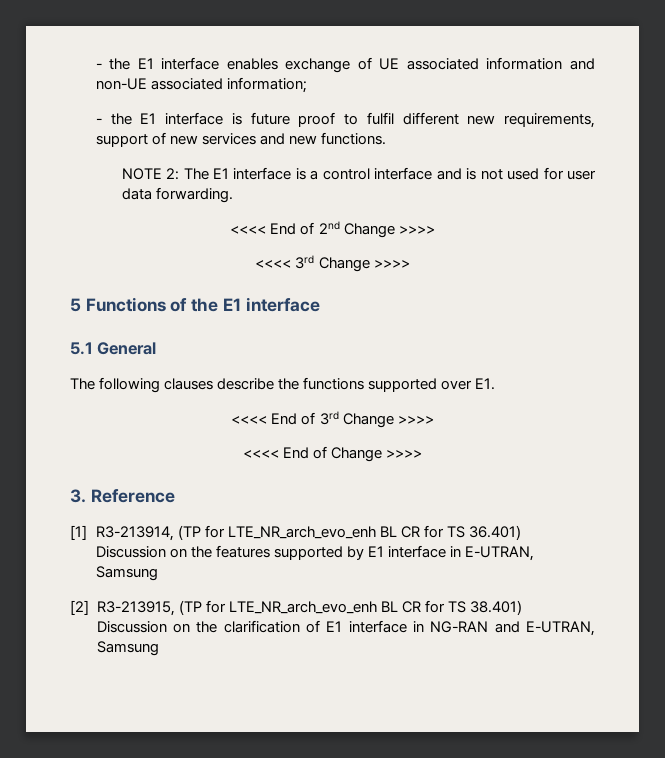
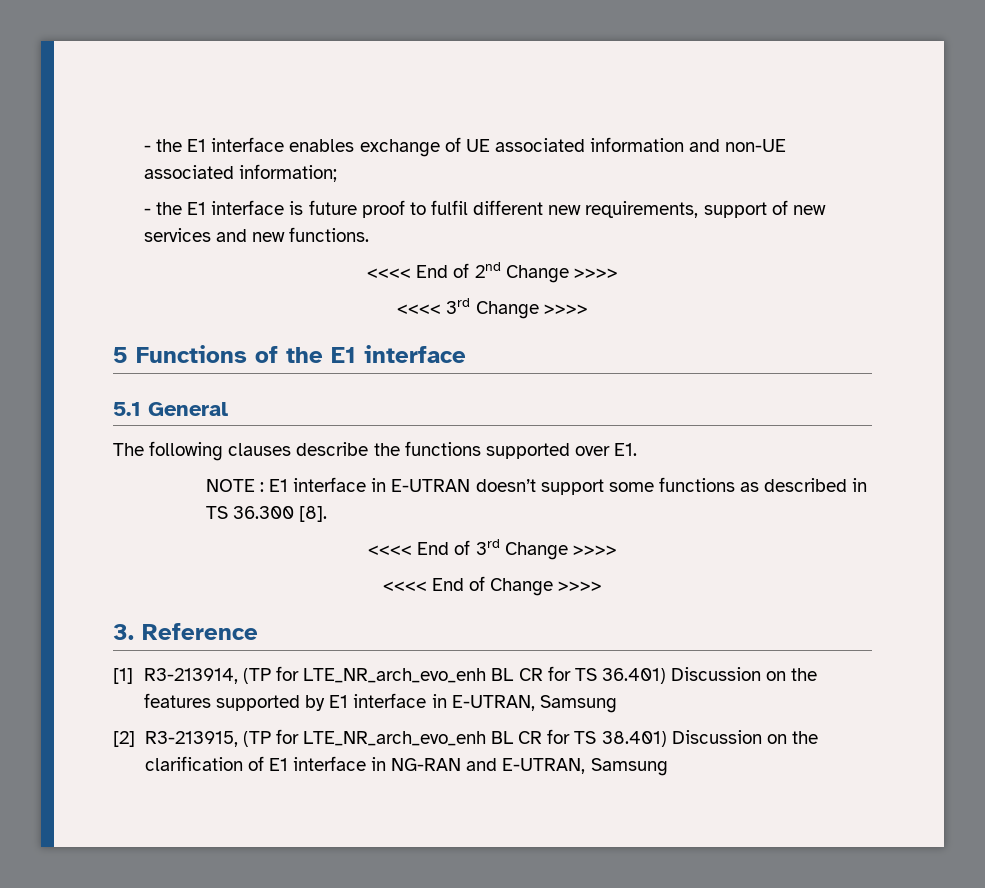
[121,167,597,180] [121,187,233,203] // NOTE 2: The E1 interface is a control interface and is not used for user data forwarding. -> (370, 234) none
(496, 384) none -> [205,477,868,495] [205,506,328,522] // NOTE : E1 interface in E-UTRAN doesn’t support some functions as described in TS 36.300 [8].

